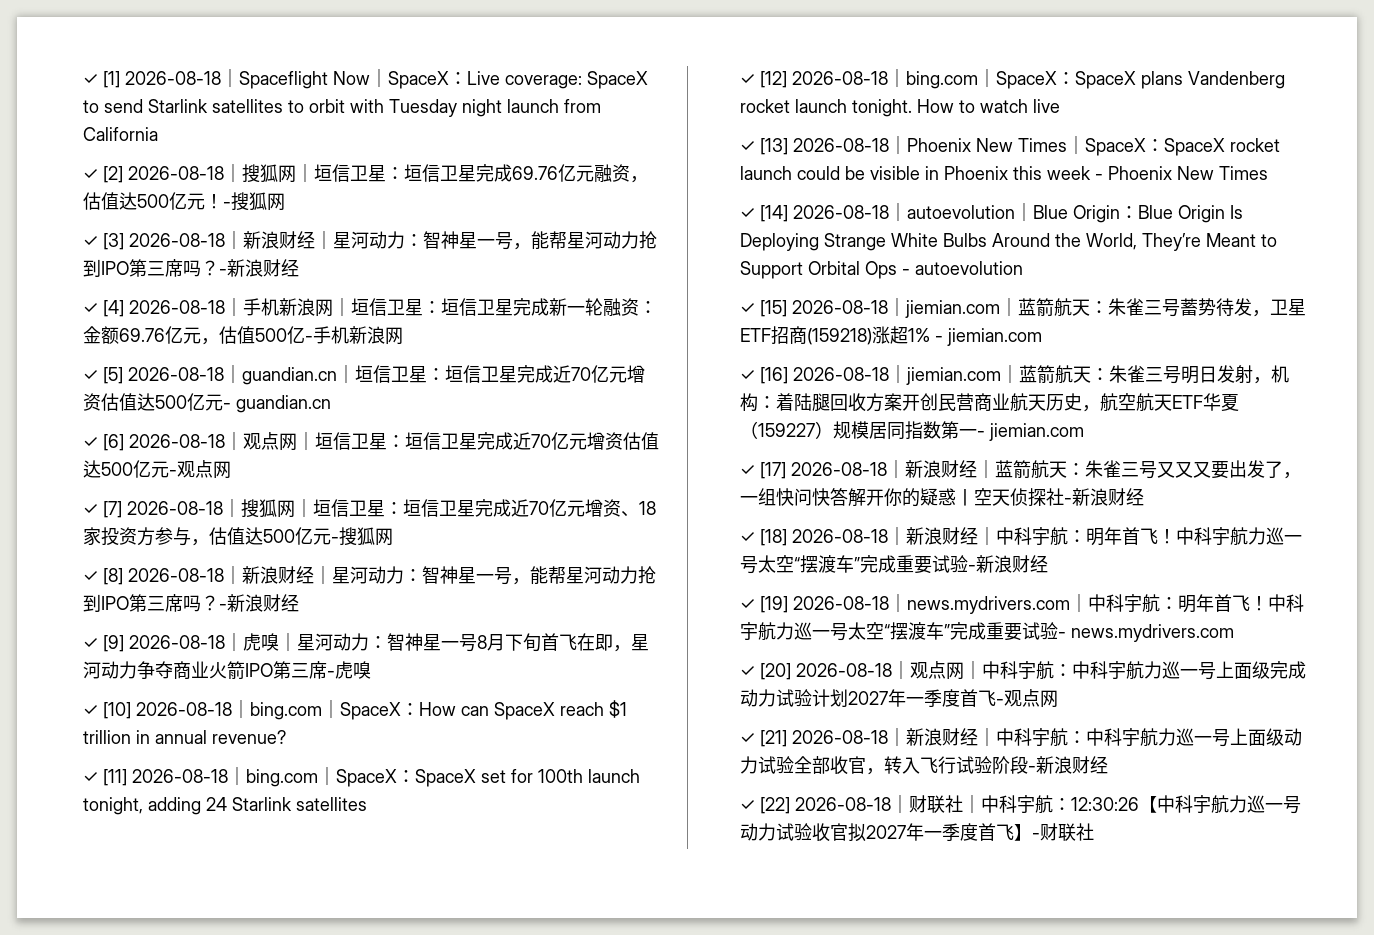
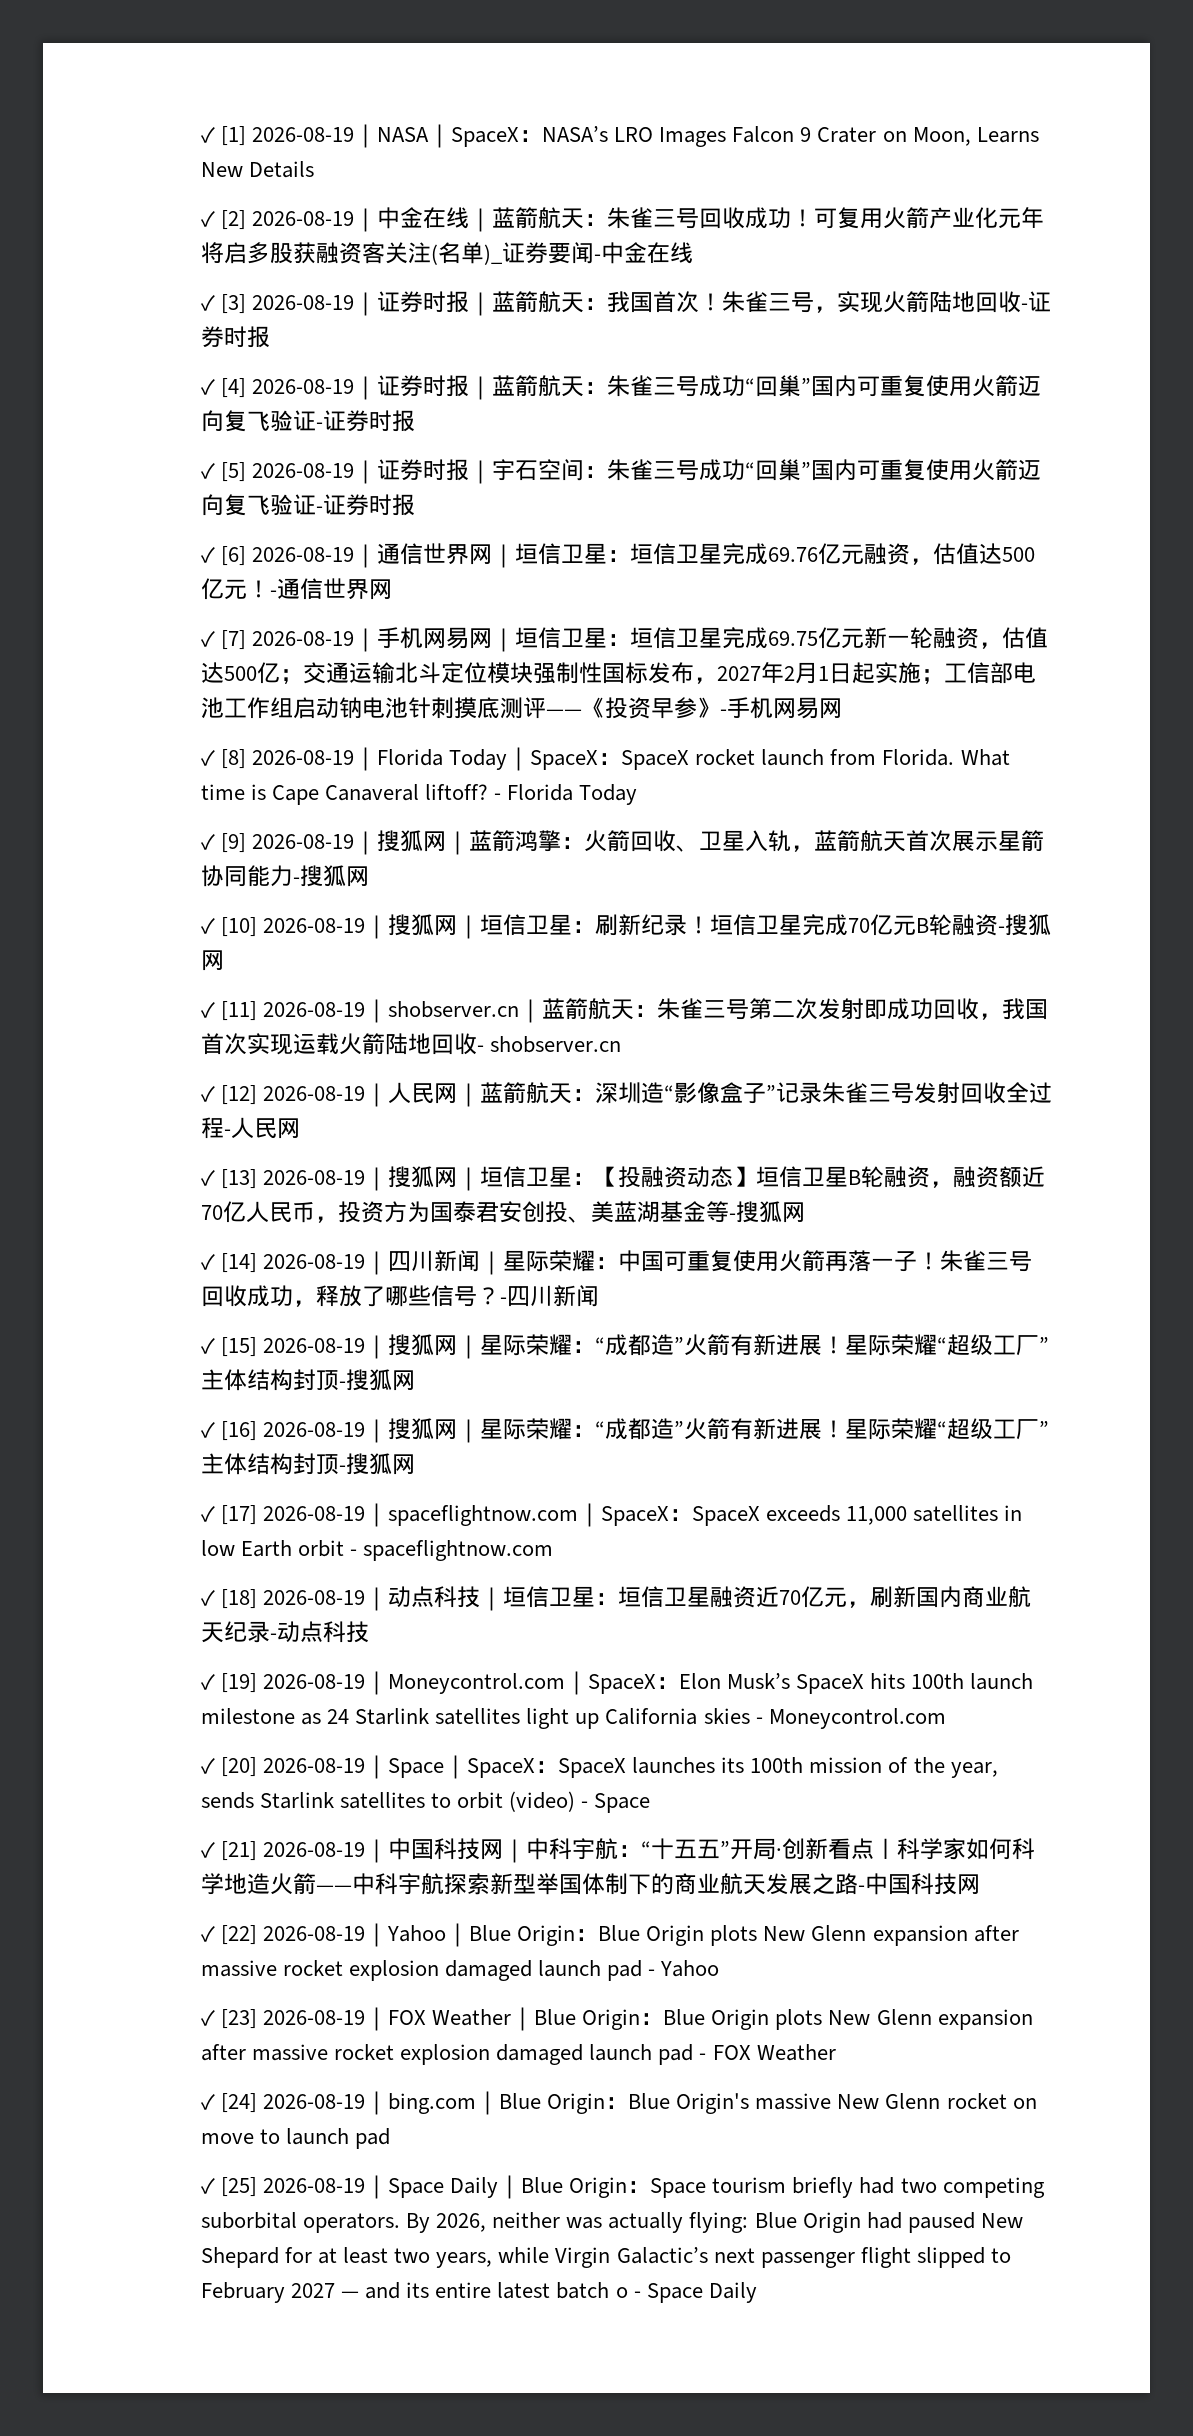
[125,69,649,89] [83,99,602,117] [83,127,159,141] [83,164,279,183] 2026-08-18｜Spaceflight Now｜SpaceX：Live coverage: SpaceX to send Starlink satellites to orbit with Tuesday night launch from California // ✓ [2] 2026-08-18｜搜狐 -> [252,124,1039,148] [200,161,314,178] [200,207,1045,232] [200,242,693,265] [200,291,1052,316] [200,326,270,348] [200,375,1042,400] [200,410,415,432] [200,459,1042,484] [200,494,415,516] [200,543,470,568] 2026-08-19｜NASA｜SpaceX：NASA’s LRO Images Falcon 9 Crater on Moon, Learns New Details // ✓ [2] 2026-08-19｜中金在线｜蓝箭航天：朱雀三号回收成功！可复用火箭产业化元年将启多股获融资客关注(名单)_证券要闻-中金在线 // ✓ [3] 2026-08-19｜证券时报｜蓝箭航天：我国首次！朱雀三号，实现火箭陆地回收-证券时报 // ✓ [4] 2026-08-19｜证券时报｜蓝箭航天：朱雀三号成功“回巢”国内可重复使用火箭迈向复飞验证-证券时报 // ✓ [5] 2026-08-19｜证券时报｜宇石空间：朱雀三号成功“回巢”国内可重复使用火箭迈向复飞验证-证券时报 // ✓ [6] 2026-08-19｜通信世界
[231,192,286,211] [83,231,658,250] [83,259,300,277] [83,298,550,317] 搜狐网 // ✓ [3] 2026-08-18｜新浪财经｜星河动力：智神星一号，能帮星河动力抢到IPO第三席吗？-新浪财经 // ✓ [4] 2026-08-18｜手机新浪网｜垣信卫星：垣信卫星完成 -> [276,578,392,600] [200,627,865,652] 通信世界网 // ✓ [7] 2026-08-19｜手机网易网｜垣信卫星：垣信卫星完成69.75亿元
[639,301,658,314] [83,326,306,345] ：金额69.76亿元，估值500亿 -> [979,627,1049,649] [200,662,1036,684] [200,697,720,719] ，估值达500亿；交通运输北斗定位模块强制性国标发布，2027年2月1日起实施；工信部电池工作组启动钠电池针刺摸底测评——《投资早参》
[349,326,404,345] [83,365,646,385] [83,393,332,413] [83,432,660,451] [83,460,232,479] [83,499,657,518] [83,527,394,546] [83,566,657,585] [83,594,300,612] [83,633,650,652] [83,661,372,679] [83,700,628,720] [83,730,287,744] [83,767,641,787] [83,797,368,815] [740,69,1286,89] [740,99,1061,117] [740,136,1281,156] [740,166,1269,180] [740,203,1244,223] [740,233,1278,251] [740,261,1024,279] [740,298,1307,318] [740,326,1043,346] [740,365,1290,385] [740,393,1240,412] [740,421,1085,441] [740,460,1302,479] [740,488,1145,507] [740,527,1303,546] [740,555,1049,574] [740,594,1305,614] [740,622,1235,642] [740,661,1307,680] [740,689,1059,708] [740,728,1303,747] [740,756,1109,775] [740,795,1302,814] [740,823,1095,842] 新浪网 // ✓ [5] 2026-08-18｜guandian.cn｜垣信卫星：垣信卫星完成近70亿元增资估值达500亿元- guandian.cn // ✓ [6] 2026-08-18｜观点网｜垣信卫星：垣信卫星完成近70亿元增资估值达500亿元-观点网 // ✓ [7] 2026-08-18｜搜狐网｜垣信卫星：垣信卫星完成近70亿元增资、18家投资方参与，估值达500亿元-搜狐网 // ✓ [8] 2026-08-18｜新浪财经｜星河动力：智神星一号，能帮星河动力抢到IPO第三席吗？-新浪财经 // ✓ [9] 2026-08-18｜虎嗅｜星河动力：智神星一号8月下旬首飞在即，星河动力争夺商业火箭IPO第三席-虎嗅 // ✓ [10] 2026-08-18｜bing.com｜SpaceX：How can SpaceX reach $1 trillion in annual revenue? // ✓ [11] 2026-08-18｜bing.com｜SpaceX：SpaceX set for 100th launch tonight, adding 24 Starlink satellites // ✓ [12] 2026-08-18｜bing.com｜SpaceX：SpaceX plans Vandenberg rocket launch tonight. How to watch live // ✓ [13] 2026-08-18｜Phoenix New Times｜SpaceX：SpaceX rocket launch could be visible in Phoenix this week - Phoenix New Times // ✓ [14] 2026-08-18｜autoevolution｜Blue Origin：Blue Origin Is Deploying Strange White Bulbs Around the World, They’re Meant to Support Orbital Ops - autoevolution // ✓ [15] 2026-08-18｜jiemian.com｜蓝箭航天：朱雀三号蓄势待发，卫星ETF招商(159218)涨超1% - jiemian.com // ✓ [16] 2026-08-18｜jiemian.com｜蓝箭航天：朱雀三号明日发射，机构：着陆腿回收方案开创民营商业航天历史，航空航天ETF华夏（159227）规模居同指数第一- jiemian.com // ✓ [17] 2026-08-18｜新浪财经｜蓝箭航天：朱雀三号又又又要出发了，一组快问快答解开你的疑惑丨空天侦探社-新浪财经 // ✓ [18] 2026-08-18｜新浪财经｜中科宇航：明年首飞！中科宇航力巡一号太空“摆渡车”完成重要试验-新浪财经 // ✓ [19] 2026-08-18｜news.mydrivers.com｜中科宇航：明年首飞！中科宇航力巡一号太空“摆渡车”完成重要试验- news.mydrivers.com // ✓ [20] 2026-08-18｜观点网｜中科宇航：中科宇航力巡一号上面级完成动力试验计划2027年一季度首飞-观点网 // ✓ [21] 2026-08-18｜新浪财经｜中科宇航：中科宇航力巡一号上面级动力试验全部收官，转入飞行试验阶段-新浪财经 // ✓ [22] 2026-08-18｜财联社｜中科宇航：12:30:26【中科宇航力巡一号动力试验收官拟2027年一季度首飞】-财联社 -> [772,697,842,719] [200,747,1010,771] [200,784,638,805] [200,830,1045,855] [200,865,369,887] [200,914,1052,939] [200,950,224,971] [200,998,1049,1023] [200,1033,621,1055] [200,1082,1053,1107] [200,1117,300,1139] [200,1166,1046,1191] [200,1201,805,1223] [200,1250,1033,1275] [200,1285,599,1307] [200,1334,1050,1359] [200,1369,415,1391] [200,1418,1050,1443] [200,1453,415,1475] [200,1503,1023,1527] [200,1540,554,1561] [200,1586,1032,1611] [200,1621,369,1643] [200,1671,1034,1695] [200,1708,946,1729] [200,1755,998,1779] [200,1791,651,1813] [200,1838,1036,1863] [200,1873,980,1895] [200,1923,1019,1947] [200,1960,720,1981] [200,2007,1033,2031] [200,2044,836,2065] [200,2091,1037,2115] [200,2128,391,2149] [200,2175,1045,2199] [200,2212,1023,2233] [200,2247,1011,2268] [200,2282,757,2303] 网易网 // ✓ [8] 2026-08-19｜Florida Today｜SpaceX：SpaceX rocket launch from Florida. What time is Cape Canaveral liftoff? - Florida Today // ✓ [9] 2026-08-19｜搜狐网｜蓝箭鸿擎：火箭回收、卫星入轨，蓝箭航天首次展示星箭协同能力-搜狐网 // ✓ [10] 2026-08-19｜搜狐网｜垣信卫星：刷新纪录！垣信卫星完成70亿元B轮融资-搜狐网 // ✓ [11] 2026-08-19｜shobserver.cn｜蓝箭航天：朱雀三号第二次发射即成功回收，我国首次实现运载火箭陆地回收- shobserver.cn // ✓ [12] 2026-08-19｜人民网｜蓝箭航天：深圳造“影像盒子”记录朱雀三号发射回收全过程-人民网 // ✓ [13] 2026-08-19｜搜狐网｜垣信卫星：【投融资动态】垣信卫星B轮融资，融资额近70亿人民币，投资方为国泰君安创投、美蓝湖基金等-搜狐网 // ✓ [14] 2026-08-19｜四川新闻｜星际荣耀：中国可重复使用火箭再落一子！朱雀三号回收成功，释放了哪些信号？-四川新闻 // ✓ [15] 2026-08-19｜搜狐网｜星际荣耀：“成都造”火箭有新进展！星际荣耀“超级工厂”主体结构封顶-搜狐网 // ✓ [16] 2026-08-19｜搜狐网｜星际荣耀：“成都造”火箭有新进展！星际荣耀“超级工厂”主体结构封顶-搜狐网 // ✓ [17] 2026-08-19｜spaceflightnow.com｜SpaceX：SpaceX exceeds 11,000 satellites in low Earth orbit - spaceflightnow.com // ✓ [18] 2026-08-19｜动点科技｜垣信卫星：垣信卫星融资近70亿元，刷新国内商业航天纪录-动点科技 // ✓ [19] 2026-08-19｜Moneycontrol.com｜SpaceX：Elon Musk’s SpaceX hits 100th launch milestone as 24 Starlink satellites light up California skies - Moneycontrol.com // ✓ [20] 2026-08-19｜Space｜SpaceX：SpaceX launches its 100th mission of the year, sends Starlink satellites to orbit (video) - Space // ✓ [21] 2026-08-19｜中国科技网｜中科宇航：“十五五”开局·创新看点丨科学家如何科学地造火箭——中科宇航探索新型举国体制下的商业航天发展之路-中国科技网 // ✓ [22] 2026-08-19｜Yahoo｜Blue Origin：Blue Origin plots New Glenn expansion after massive rocket explosion damaged launch pad - Yahoo // ✓ [23] 2026-08-19｜FOX Weather｜Blue Origin：Blue Origin plots New Glenn expansion after massive rocket explosion damaged launch pad - FOX Weather // ✓ [24] 2026-08-19｜bing.com｜Blue Origin：Blue Origin's massive New Glenn rocket on move to launch pad // ✓ [25] 2026-08-19｜Space Daily｜Blue Origin：Space tourism briefly had two competing suborbital operators. By 2026, neither was actually flying: Blue Origin had paused New Shepard for at least two years, while Virgin Galactic’s next passenger flight slipped to February 2027 — and its entire latest batch o - Space Daily

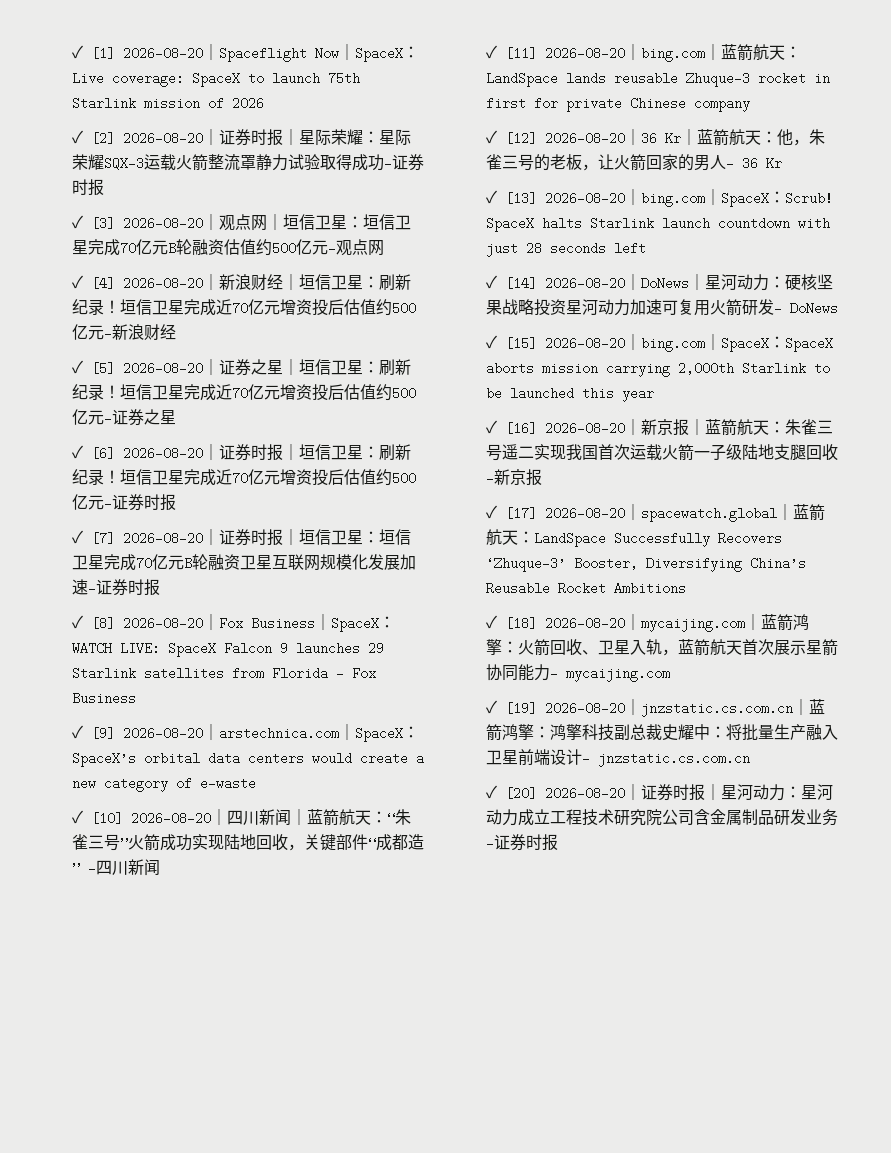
[252,124,1039,148] [200,161,314,178] [200,207,1045,232] [200,242,693,265] [200,291,1052,316] [200,326,270,348] [200,375,1042,400] [200,410,415,432] [200,459,1042,484] [200,494,415,516] [200,543,1036,568] [200,578,392,600] [200,627,1049,652] [200,662,1036,684] [200,697,842,719] [200,747,1010,771] [200,784,638,805] [200,830,447,855] 2026-08-19｜NASA｜SpaceX：NASA’s LRO Images Falcon 9 Crater on Moon, Learns New Details // ✓ [2] 2026-08-19｜中金在线｜蓝箭航天：朱雀三号回收成功！可复用火箭产业化元年将启多股获融资客关注(名单)_证券要闻-中金在线 // ✓ [3] 2026-08-19｜证券时报｜蓝箭航天：我国首次！朱雀三号，实现火箭陆地回收-证券时报 // ✓ [4] 2026-08-19｜证券时报｜蓝箭航天：朱雀三号成功“回巢”国内可重复使用火箭迈向复飞验证-证券时报 // ✓ [5] 2026-08-19｜证券时报｜宇石空间：朱雀三号成功“回巢”国内可重复使用火箭迈向复飞验证-证券时报 // ✓ [6] 2026-08-19｜通信世界网｜垣信卫星：垣信卫星完成69.76亿元融资，估值达500亿元！-通信世界网 // ✓ [7] 2026-08-19｜手机网易网｜垣信卫星：垣信卫星完成69.75亿元新一轮融资，估值达500亿；交通运输北斗定位模块强制性国标发布，2027年2月1日起实施；工信部电池工作组启动钠电池针刺摸底测评——《投资早参》-手机网易网 // ✓ [8] 2026-08-19｜Florida Today｜SpaceX：SpaceX rocket launch from Florida. What time is Cape Canaveral liftoff? - Florida Today // ✓ [9] 2026-08-19｜搜狐网 -> [122,44,419,62] [71,72,360,87] [71,97,264,110] [71,129,411,146] [71,154,424,171] [71,179,104,196] [71,214,411,231] [71,239,384,256] [71,274,411,291] [71,299,416,316] [71,324,176,341] [71,359,411,376] [71,384,416,401] [71,409,176,426] [71,444,411,461] [71,469,416,486] [71,494,176,511] [71,529,411,546] [71,554,416,571] [71,579,160,596] [71,614,395,632] [71,642,384,657] [71,667,376,680] [71,692,136,705] [71,724,419,742] [71,752,424,767] [71,777,256,792] [71,809,411,826] [71,834,424,851] [71,859,160,876] [485,44,801,62] [485,72,830,87] [485,97,750,112] [485,129,825,146] [485,154,782,171] [485,189,833,207] [485,217,830,232] [485,242,646,257] [485,274,833,291] [485,299,838,316] [485,334,833,352] [485,362,830,377] [485,387,654,402] [485,419,833,436] [485,444,838,461] [485,469,542,486] [485,504,825,522] [485,529,782,547] [485,557,806,572] [485,582,686,595] [485,614,745,632] 2026-08-20｜Spaceflight Now｜SpaceX：Live coverage: SpaceX to launch 75th Starlink mission of 2026 // ✓ [2] 2026-08-20｜证券时报｜星际荣耀：星际荣耀SQX-3运载火箭整流罩静力试验取得成功-证券时报 // ✓ [3] 2026-08-20｜观点网｜垣信卫星：垣信卫星完成70亿元B轮融资估值约500亿元-观点网 // ✓ [4] 2026-08-20｜新浪财经｜垣信卫星：刷新纪录！垣信卫星完成近70亿元增资投后估值约500亿元-新浪财经 // ✓ [5] 2026-08-20｜证券之星｜垣信卫星：刷新纪录！垣信卫星完成近70亿元增资投后估值约500亿元-证券之星 // ✓ [6] 2026-08-20｜证券时报｜垣信卫星：刷新纪录！垣信卫星完成近70亿元增资投后估值约500亿元-证券时报 // ✓ [7] 2026-08-20｜证券时报｜垣信卫星：垣信卫星完成70亿元B轮融资卫星互联网规模化发展加速-证券时报 // ✓ [8] 2026-08-20｜Fox Business｜SpaceX：WATCH LIVE: SpaceX Falcon 9 launches 29 Starlink satellites from Florida - Fox Business // ✓ [9] 2026-08-20｜arstechnica.com｜SpaceX：SpaceX’s orbital data centers would create a new category of e-waste // ✓ [10] 2026-08-20｜四川新闻｜蓝箭航天：“朱雀三号”火箭成功实现陆地回收，关键部件“成都造” -四川新闻 // ✓ [11] 2026-08-20｜bing.com｜蓝箭航天：LandSpace lands reusable Zhuque-3 rocket in first for private Chinese company // ✓ [12] 2026-08-20｜36 Kr｜蓝箭航天：他，朱雀三号的老板，让火箭回家的男人- 36 Kr // ✓ [13] 2026-08-20｜bing.com｜SpaceX：Scrub! SpaceX halts Starlink launch countdown with just 28 seconds left // ✓ [14] 2026-08-20｜DoNews｜星河动力：硬核坚果战略投资星河动力加速可复用火箭研发- DoNews // ✓ [15] 2026-08-20｜bing.com｜SpaceX：SpaceX aborts mission carrying 2,000th Starlink to be launched this year // ✓ [16] 2026-08-20｜新京报｜蓝箭航天：朱雀三号遥二实现我国首次运载⽕箭一子级陆地支腿回收-新京报 // ✓ [17] 2026-08-20｜spacewatch.global｜蓝箭航天：LandSpace Successfully Recovers ‘Zhuque-3’ Booster, Diversifying China’s Reusable Rocket Ambitions // ✓ [18] 2026-08-20｜mycaijing.com
[299,865,369,887] [200,914,1052,939] [200,950,224,971] [200,998,1049,1023] [200,1033,621,1055] [200,1082,1053,1107] [200,1117,300,1139] [200,1166,1046,1191] [200,1201,805,1223] [200,1250,1033,1275] [200,1285,599,1307] [200,1334,1050,1359] [200,1369,415,1391] [200,1418,1050,1443] [200,1453,415,1475] [200,1503,1023,1527] [200,1540,554,1561] [200,1586,1032,1611] [200,1621,369,1643] [200,1671,1034,1695] [200,1708,946,1729] [200,1755,998,1779] [200,1791,651,1813] [200,1838,1036,1863] [200,1873,980,1895] [200,1923,1019,1947] [200,1960,720,1981] [200,2007,1033,2031] [200,2044,836,2065] [200,2091,1037,2115] [200,2128,391,2149] [200,2175,1045,2199] [200,2212,1023,2233] [200,2247,1011,2268] [200,2282,757,2303] 搜狐网 // ✓ [10] 2026-08-19｜搜狐网｜垣信卫星：刷新纪录！垣信卫星完成70亿元B轮融资-搜狐网 // ✓ [11] 2026-08-19｜shobserver.cn｜蓝箭航天：朱雀三号第二次发射即成功回收，我国首次实现运载火箭陆地回收- shobserver.cn // ✓ [12] 2026-08-19｜人民网｜蓝箭航天：深圳造“影像盒子”记录朱雀三号发射回收全过程-人民网 // ✓ [13] 2026-08-19｜搜狐网｜垣信卫星：【投融资动态】垣信卫星B轮融资，融资额近70亿人民币，投资方为国泰君安创投、美蓝湖基金等-搜狐网 // ✓ [14] 2026-08-19｜四川新闻｜星际荣耀：中国可重复使用火箭再落一子！朱雀三号回收成功，释放了哪些信号？-四川新闻 // ✓ [15] 2026-08-19｜搜狐网｜星际荣耀：“成都造”火箭有新进展！星际荣耀“超级工厂”主体结构封顶-搜狐网 // ✓ [16] 2026-08-19｜搜狐网｜星际荣耀：“成都造”火箭有新进展！星际荣耀“超级工厂”主体结构封顶-搜狐网 // ✓ [17] 2026-08-19｜spaceflightnow.com｜SpaceX：SpaceX exceeds 11,000 satellites in low Earth orbit - spaceflightnow.com // ✓ [18] 2026-08-19｜动点科技｜垣信卫星：垣信卫星融资近70亿元，刷新国内商业航天纪录-动点科技 // ✓ [19] 2026-08-19｜Moneycontrol.com｜SpaceX：Elon Musk’s SpaceX hits 100th launch milestone as 24 Starlink satellites light up California skies - Moneycontrol.com // ✓ [20] 2026-08-19｜Space｜SpaceX：SpaceX launches its 100th mission of the year, sends Starlink satellites to orbit (video) - Space // ✓ [21] 2026-08-19｜中国科技网｜中科宇航：“十五五”开局·创新看点丨科学家如何科学地造火箭——中科宇航探索新型举国体制下的商业航天发展之路-中国科技网 // ✓ [22] 2026-08-19｜Yahoo｜Blue Origin：Blue Origin plots New Glenn expansion after massive rocket explosion damaged launch pad - Yahoo // ✓ [23] 2026-08-19｜FOX Weather｜Blue Origin：Blue Origin plots New Glenn expansion after massive rocket explosion damaged launch pad - FOX Weather // ✓ [24] 2026-08-19｜bing.com｜Blue Origin：Blue Origin's massive New Glenn rocket on move to launch pad // ✓ [25] 2026-08-19｜Space Daily｜Blue Origin：Space tourism briefly had two competing suborbital operators. By 2026, neither was actually flying: Blue Origin had paused New Shepard for at least two years, while Virgin Galactic’s next passenger flight slipped to February 2027 — and its entire latest batch o - Space Daily -> [565,667,670,682] [485,699,825,717] [485,724,838,741] [485,749,750,767] [485,784,833,801] [485,809,838,826] [485,834,558,851] mycaijing.com // ✓ [19] 2026-08-20｜jnzstatic.cs.com.cn｜蓝箭鸿擎：鸿擎科技副总裁史耀中：将批量生产融入卫星前端设计- jnzstatic.cs.com.cn // ✓ [20] 2026-08-20｜证券时报｜星河动力：星河动力成立工程技术研究院公司含金属制品研发业务-证券时报

